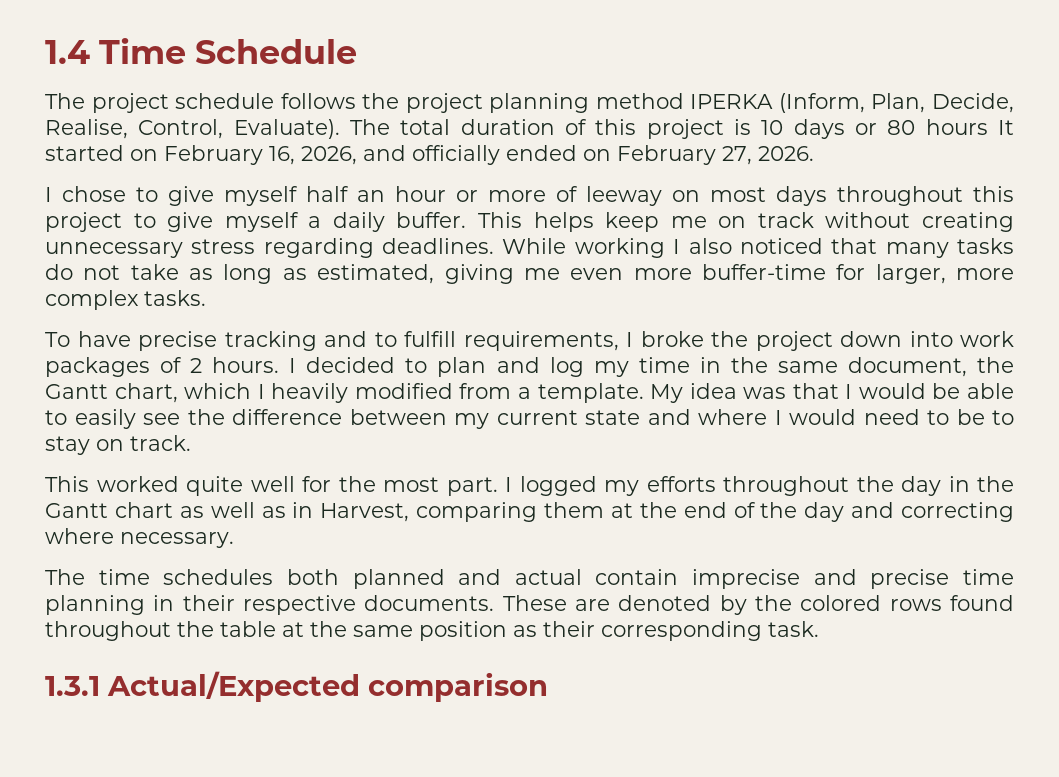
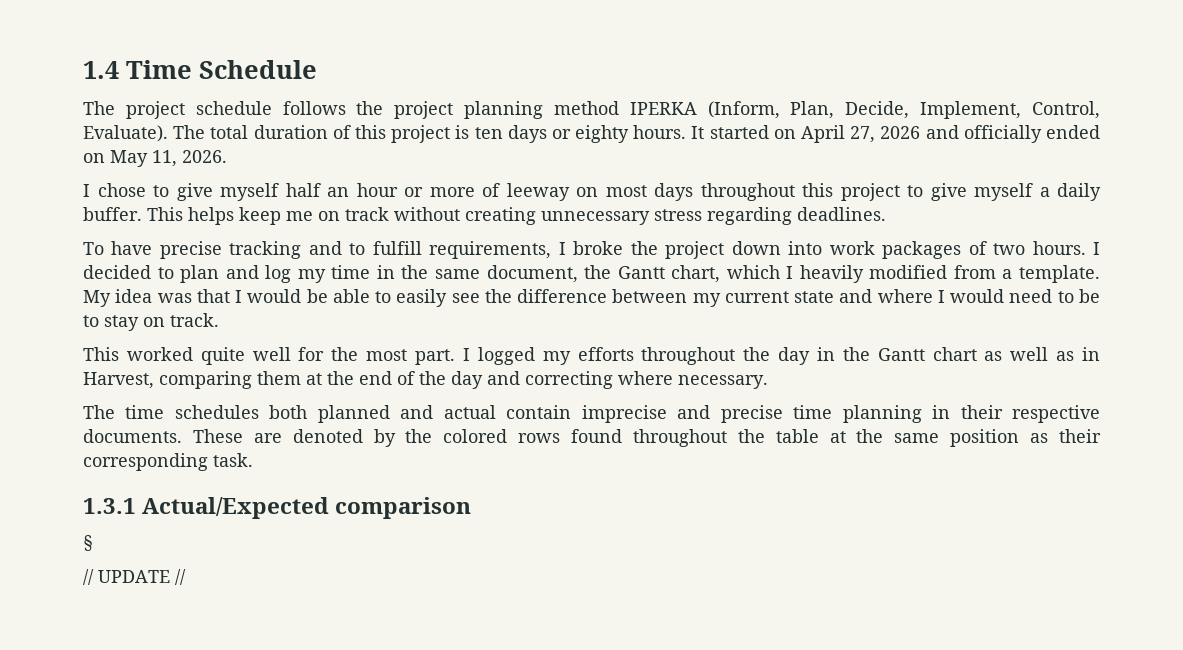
[45,119,128,139] Realise, -> [920,101,1022,119] Implement,
[761,120,784,135] 10 -> [474,127,503,139] ten
[887,119,988,135] 80 hours -> [575,125,687,143] eighty hours.
[164,145,357,165] February 16, 2026, -> [801,125,921,143] April 27, 2026
[617,145,752,165] February 27, -> [110,150,177,167] May 11,
[502,238,1015,258] [45,264,1015,284] [45,290,206,310] While working I also noticed that many tasks do not take as long as estimated, giving me even more buffer-time for larger, more complex tasks. -> (886, 214) none
[190,358,203,373] 2 -> [993,243,1026,255] two
(548, 687) none -> [83,535,93,551] [83,569,186,585] // § // // UPDATE //

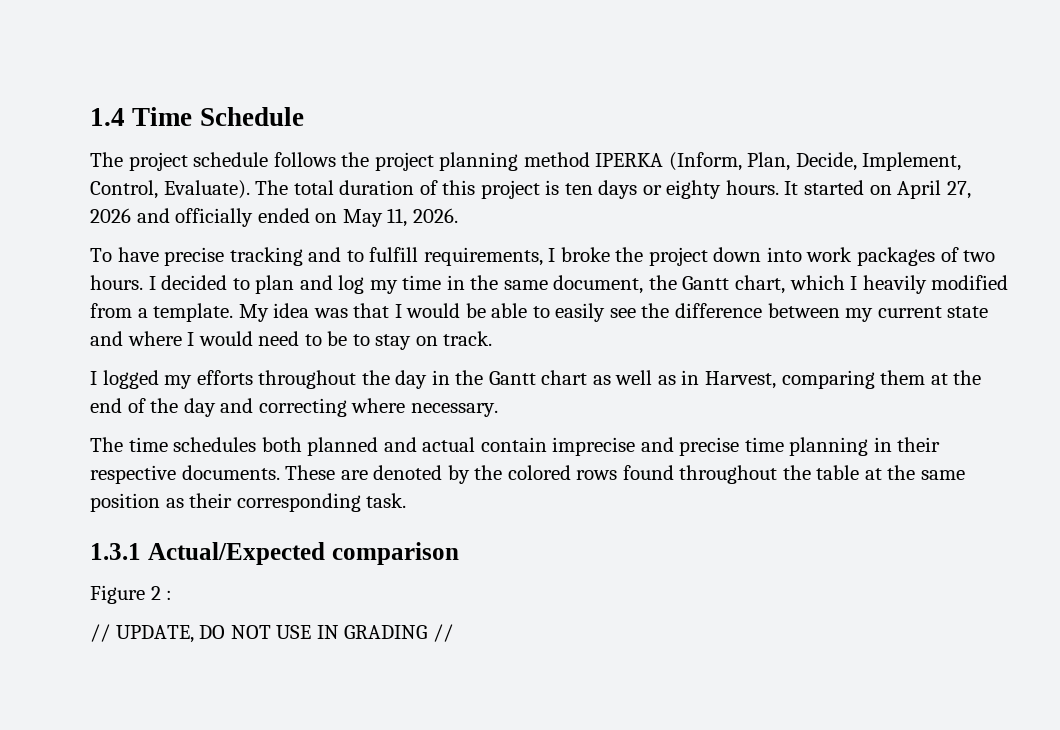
[83,183,1101,201] [83,207,886,225] // I chose to give myself half an hour or more of leeway on most days throughout this project to give myself a daily buffer. This helps keep me on track without creating unnecessary stress regarding deadlines. -> (458, 215) none
[83,347,456,365] This worked quite well for the most part. -> (493, 338) none
[83,535,93,551] [83,569,170,585] § // // UPDATE -> [90,585,173,604] [90,624,428,643] Figure 2 : // // UPDATE, DO NOT USE IN GRADING

